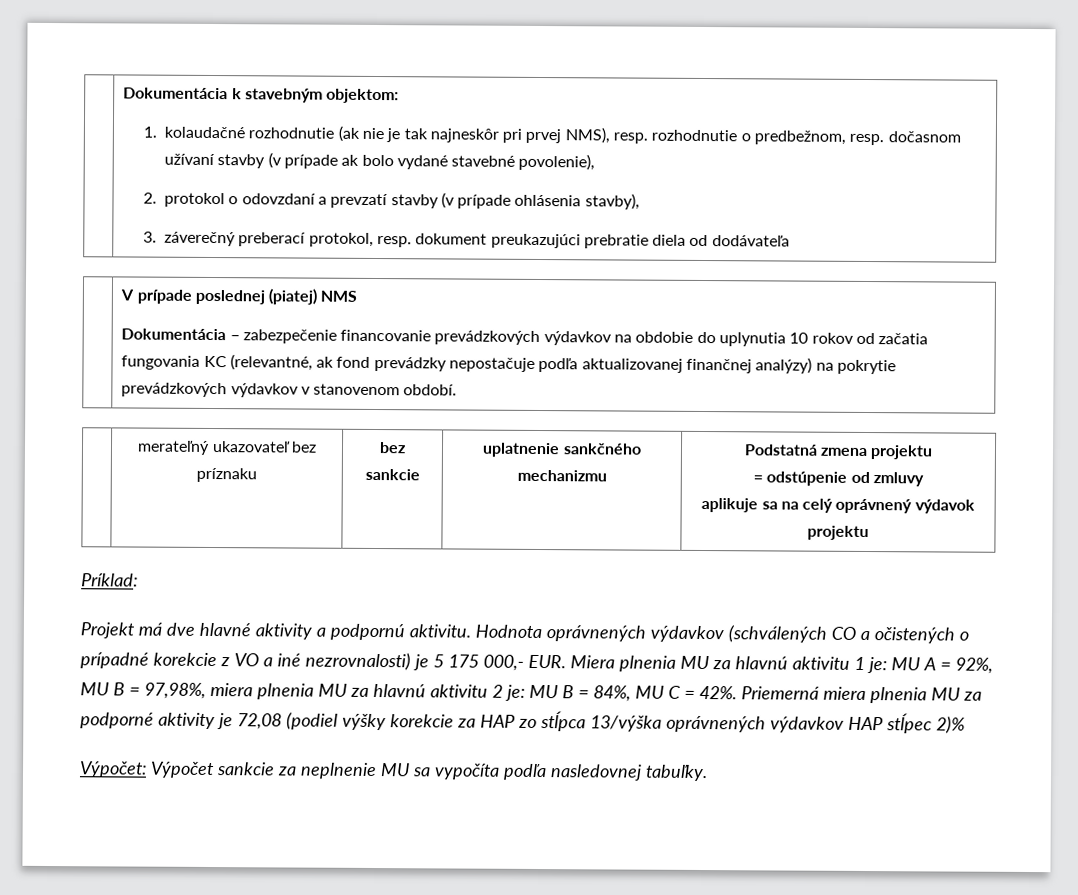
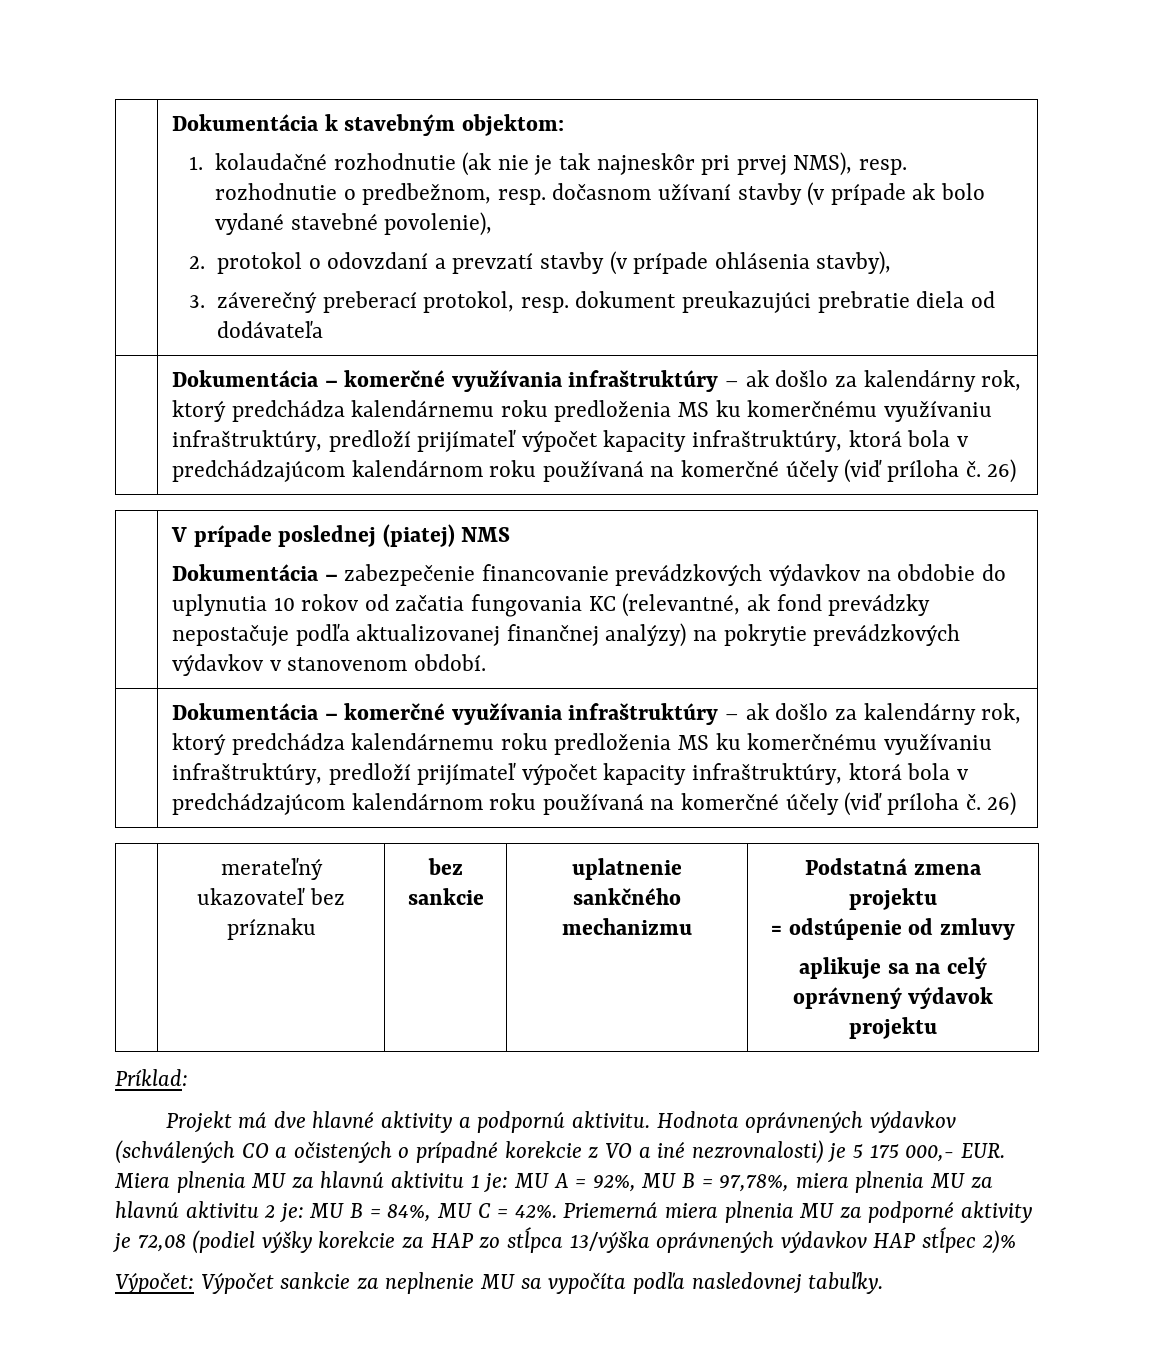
(790, 241) none -> [171,370,1022,392] [171,400,992,422] [171,429,969,452] [171,459,1017,483] // | Dokumentácia – komerčné využívania infraštruktúry – ak došlo za kalendárny rok, ktorý predchádza kalendárnemu roku predloženia MS ku komerčnému využívaniu infraštruktúry, predloží prijímateľ výpočet kapacity infraštruktúry, ktorá bola v predchádzajúcom kalendárnom roku používaná na komerčné účely (viď príloha č. 26)
(458, 390) none -> [171,703,1022,725] [171,733,992,755] [171,762,969,785] [171,792,1017,816] // | Dokumentácia – komerčné využívania infraštruktúry – ak došlo za kalendárny rok, ktorý predchádza kalendárnemu roku predloženia MS ku komerčnému využívaniu infraštruktúry, predloží prijímateľ výpočet kapacity infraštruktúry, ktorá bola v predchádzajúcom kalendárnom roku používaná na komerčné účely (viď príloha č. 26)
[144,682,206,699] 97,98%, -> [719,1174,790,1192] 97,78%,

